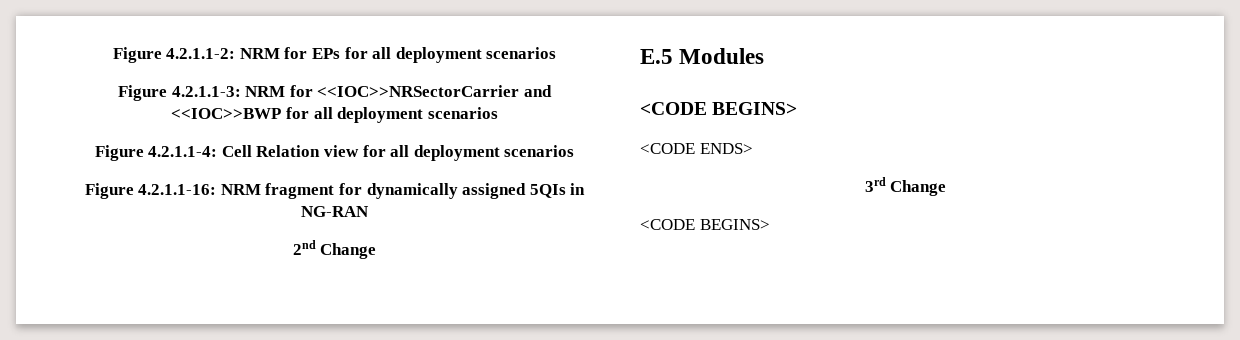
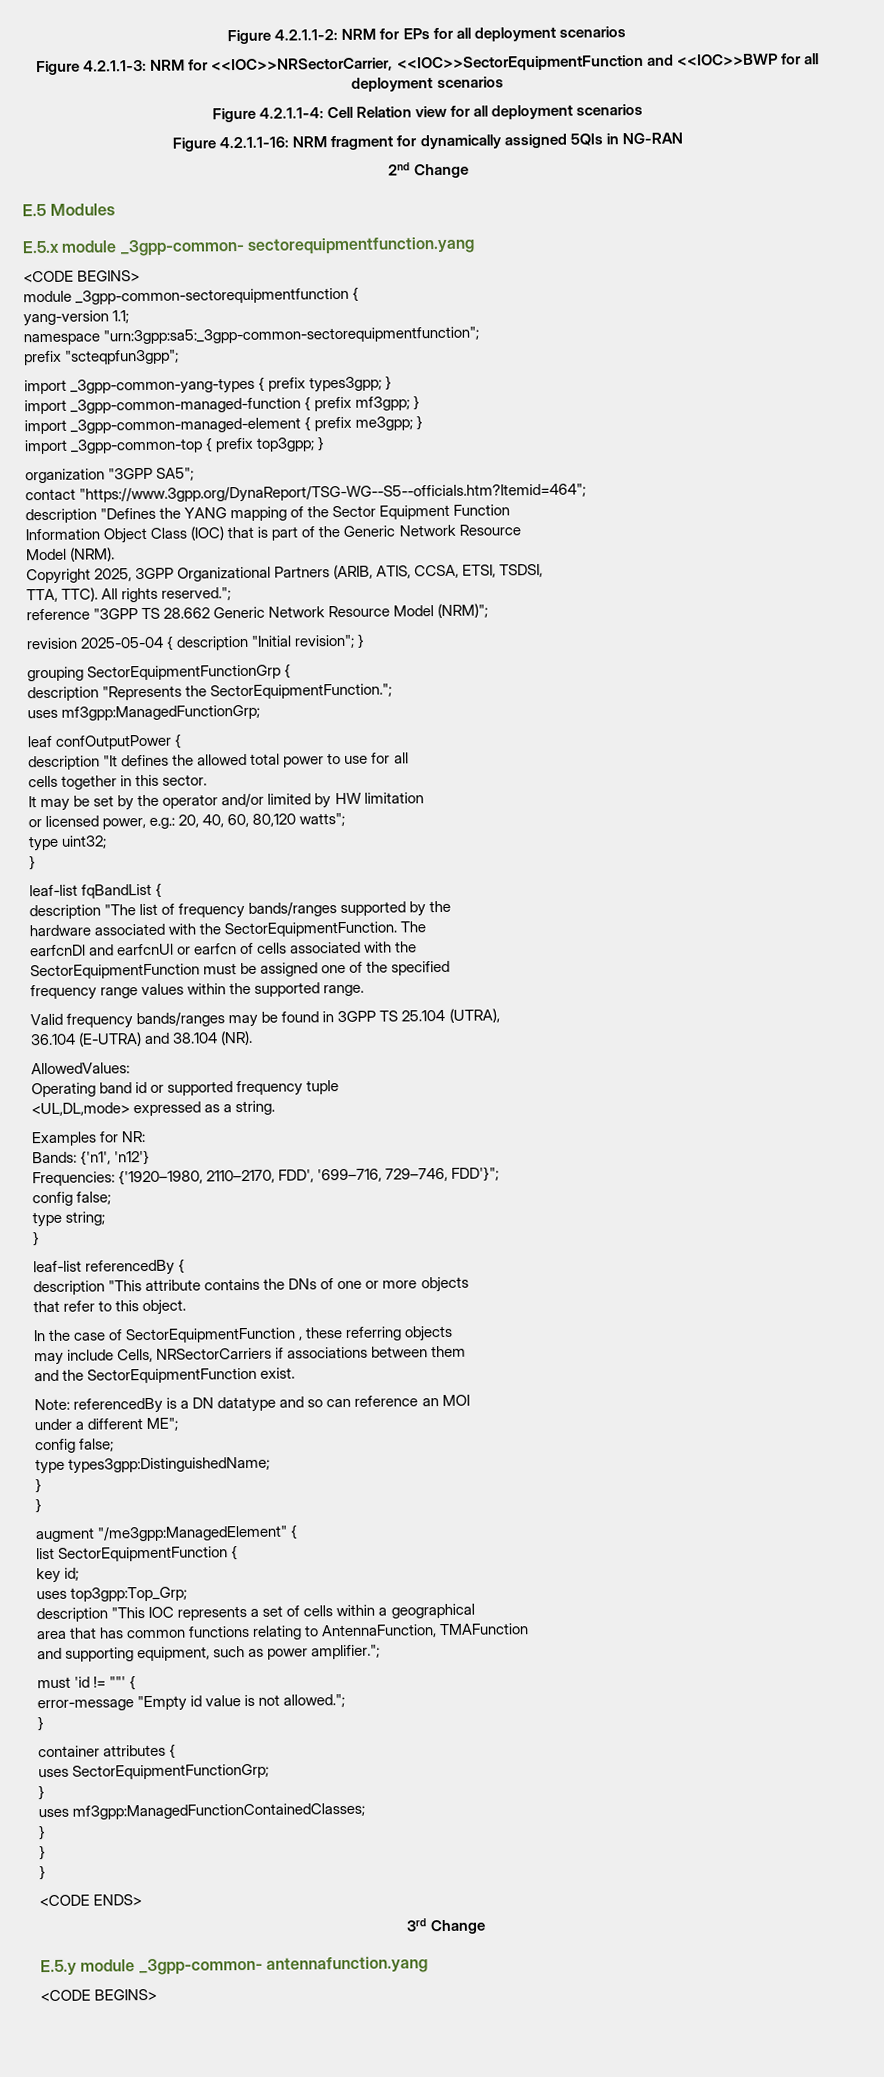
[317,85,520,97] <<IOC>>NRSectorCarrier -> [211,54,644,73] <<IOC>>NRSectorCarrier, <<IOC>>SectorEquipmentFunction
[640,102,798,115] <CODE BEGINS> -> [22,236,475,257] [23,270,141,283] [23,286,360,305] [23,310,130,327] [23,326,480,346] [24,349,180,366] [24,375,393,395] [24,395,421,415] [24,415,424,435] [24,436,326,455] [25,467,195,484] [25,482,587,504] [25,504,511,524] [25,524,521,544] [26,547,116,562] [26,563,544,585] [26,587,232,603] [26,603,489,621] [26,633,366,651] [27,663,292,682] [27,683,393,702] [27,704,261,721] [27,733,183,750] [28,752,409,771] [28,774,208,790] [28,792,424,812] [28,812,346,830] [28,835,108,852] [29,855,36,871] [29,882,163,899] [29,900,452,920] [29,921,427,938] [30,941,418,957] [30,960,451,980] [30,982,365,1001] [30,1008,500,1029] [30,1030,254,1047] [31,1062,130,1075] [31,1080,340,1098] [31,1100,276,1117] [31,1131,147,1147] [32,1149,151,1166] [32,1166,500,1187] [32,1191,112,1207] [32,1211,106,1228] [32,1231,40,1247] [33,1258,186,1276] [33,1276,469,1296] [33,1299,187,1316] [33,1325,454,1344] [34,1345,467,1366] [34,1367,296,1384] [34,1394,470,1414] [34,1417,179,1432] [35,1438,115,1454] [35,1456,271,1475] [35,1478,42,1494] [35,1498,42,1514] [35,1524,299,1543] [36,1545,239,1562] [36,1567,80,1584] [36,1586,188,1602] [36,1603,475,1623] [36,1623,530,1640] [37,1644,381,1662] [37,1675,137,1691] [37,1694,346,1712] [37,1716,44,1732] [38,1743,177,1759] [38,1763,270,1780] [38,1785,45,1801] [38,1802,366,1820] [38,1825,46,1841] [39,1845,46,1861] [39,1865,46,1881] E.5.x module _3gpp-common- sectorequipmentfunction.yang // <CODE BEGINS> // module _3gpp-common-sectorequipmentfunction { // yang-version 1.1; // namespace "urn:3gpp:sa5:_3gpp-common-sectorequipmentfunction"; // prefix "scteqpfun3gpp"; // import _3gpp-common-yang-types { prefix types3gpp; } // import _3gpp-common-managed-function { prefix mf3gpp; } // import _3gpp-common-managed-element { prefix me3gpp; } // import _3gpp-common-top { prefix top3gpp; } // organization "3GPP SA5"; // contact "https://www.3gpp.org/DynaReport/TSG-WG--S5--officials.htm?Itemid=464"; // description "Defines the YANG mapping of the Sector Equipment Function // Information Object Class (IOC) that is part of the Generic Network Resource // Model (NRM). // Copyright 2025, 3GPP Organizational Partners (ARIB, ATIS, CCSA, ETSI, TSDSI, // TTA, TTC). All rights reserved."; // reference "3GPP TS 28.662 Generic Network Resource Model (NRM)"; // revision 2025-05-04 { description "Initial revision"; } // grouping SectorEquipmentFunctionGrp { // description "Represents the SectorEquipmentFunction."; // uses mf3gpp:ManagedFunctionGrp; // leaf confOutputPower { // description "It defines the allowed total power to use for all // cells together in this sector. // It may be set by the operator and/or limited by HW limitation // or licensed power, e.g.: 20, 40, 60, 80,120 watts"; // type uint32; // } // leaf-list fqBandList { // description "The list of frequency bands/ranges supported by the // hardware associated with the SectorEquipmentFunction. The // earfcnDl and earfcnUl or earfcn of cells associated with the // SectorEquipmentFunction must be assigned one of the specified // frequency range values within the supported range. // Valid frequency bands/ranges may be found in 3GPP TS 25.104 (UTRA), // 36.104 (E-UTRA) and 38.104 (NR). // AllowedValues: // Operating band id or supported frequency tuple // <UL,DL,mode> expressed as a string. // Examples for NR: // Bands: {'n1', 'n12'} // Frequencies: {'1920–1980, 2110–2170, FDD', '699–716, 729–746, FDD'}"; // config false; // type string; // } // leaf-list referencedBy { // description "This attribute contains the DNs of one or more objects // that refer to this object. // In the case of SectorEquipmentFunction , these referring objects // may include Cells, NRSectorCarriers if associations between them // and the SectorEquipmentFunction exist. // Note: referencedBy is a DN datatype and so can reference an MOI // under a different ME"; // config false; // type types3gpp:DistinguishedName; // } // } // augment "/me3gpp:ManagedElement" { // list SectorEquipmentFunction { // key id; // uses top3gpp:Top_Grp; // description "This IOC represents a set of cells within a geographical // area that has common functions relating to AntennaFunction, TMAFunction // and supporting equipment, such as power amplifier."; // must 'id != ""' { // error-message "Empty id value is not allowed."; // } // container attributes { // uses SectorEquipmentFunctionGrp; // } // uses mf3gpp:ManagedFunctionContainedClasses; // } // } // }
(947, 188) none -> [40,1956,428,1976] // E.5.y module _3gpp-common- antennafunction.yang

